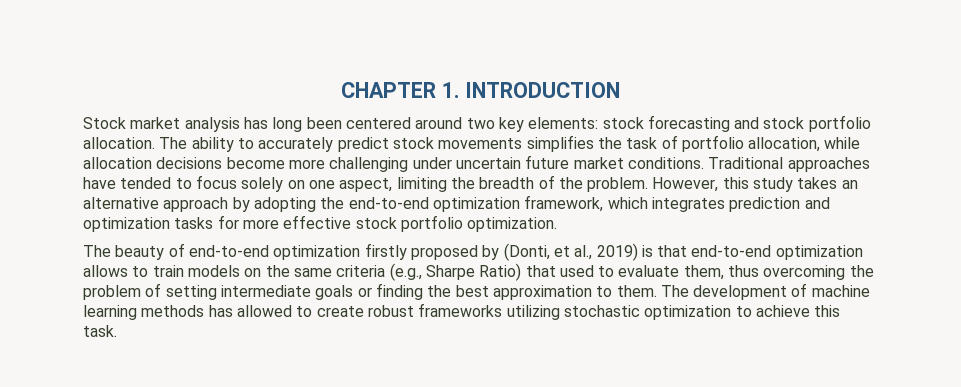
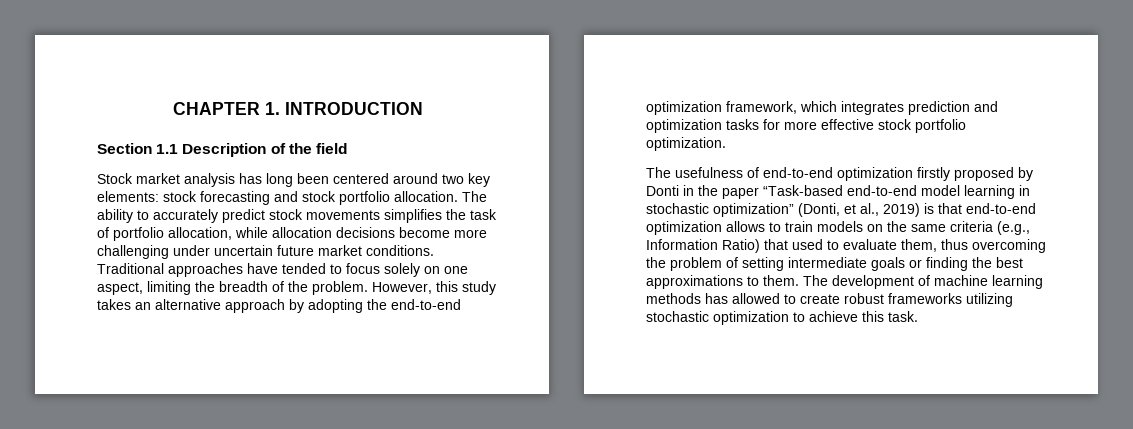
(621, 90) none -> [97,143,347,157] // Section 1.1 Description of the field
[115,245,165,260] beauty -> [675,167,743,178] usefulness
(500, 252) none -> [646,185,1030,199] [646,203,794,217] Donti in the paper “Task-based end-to-end model learning in stochastic optimization”
[425,265,475,280] Sharpe -> [646,239,718,250] Information
[492,285,592,300] approximation -> [646,275,743,289] approximations

